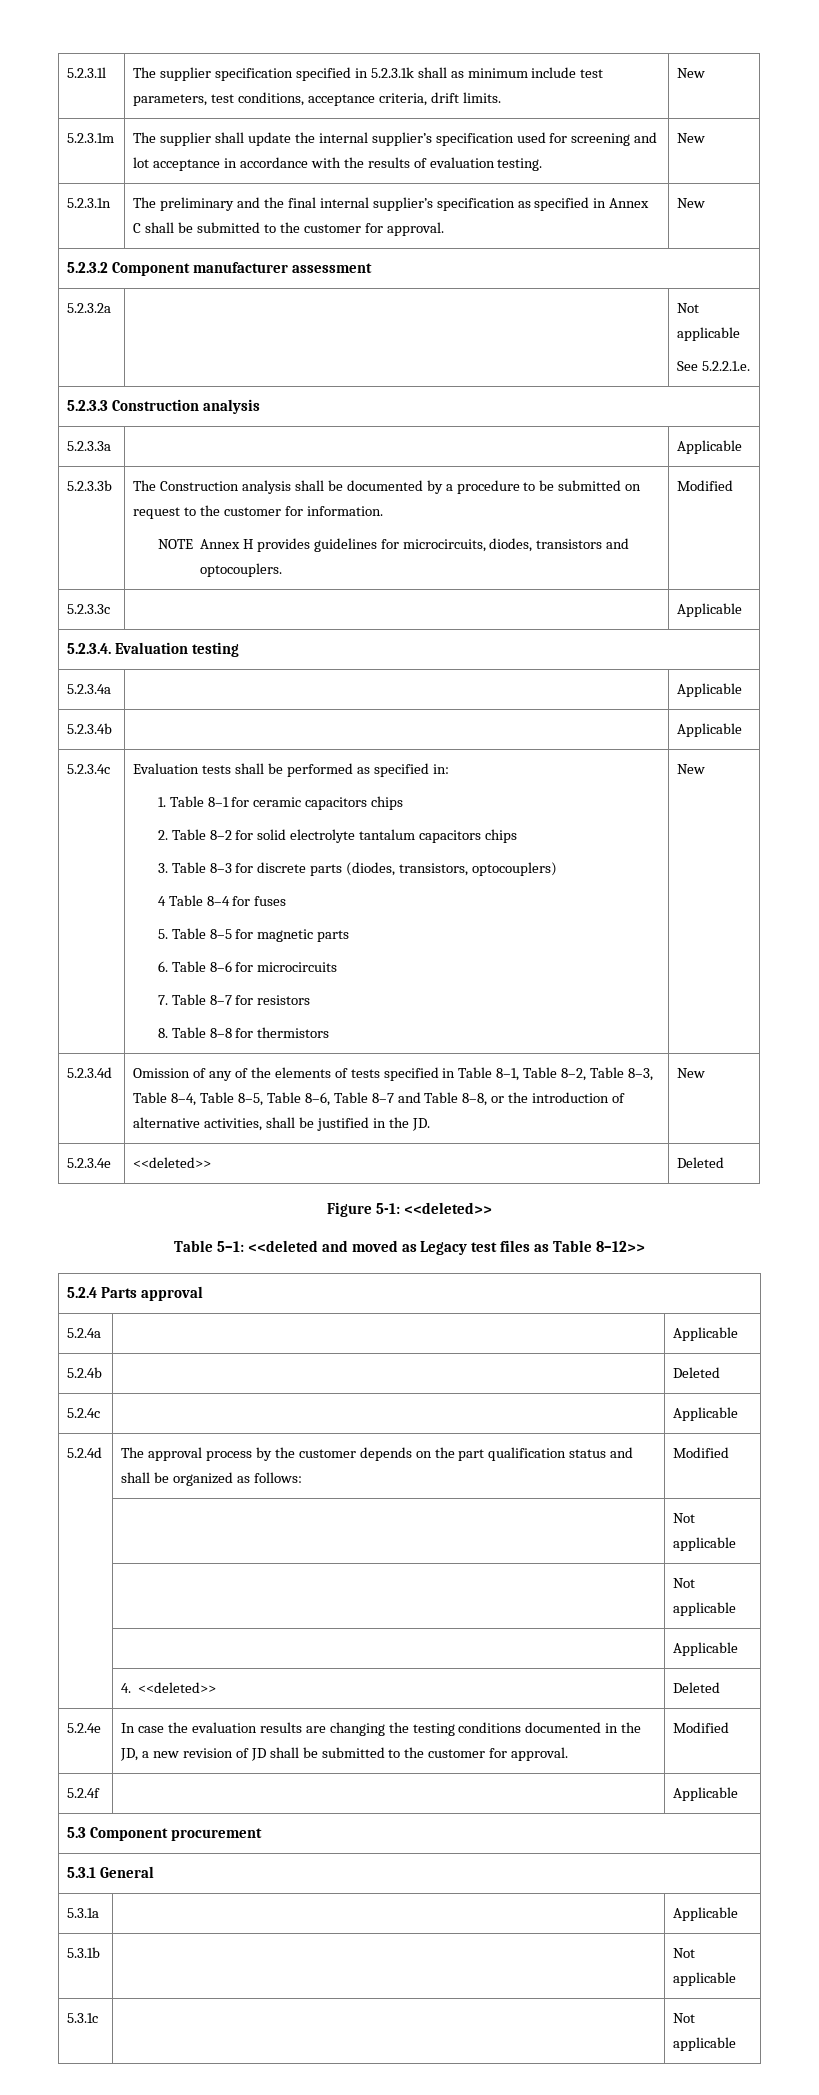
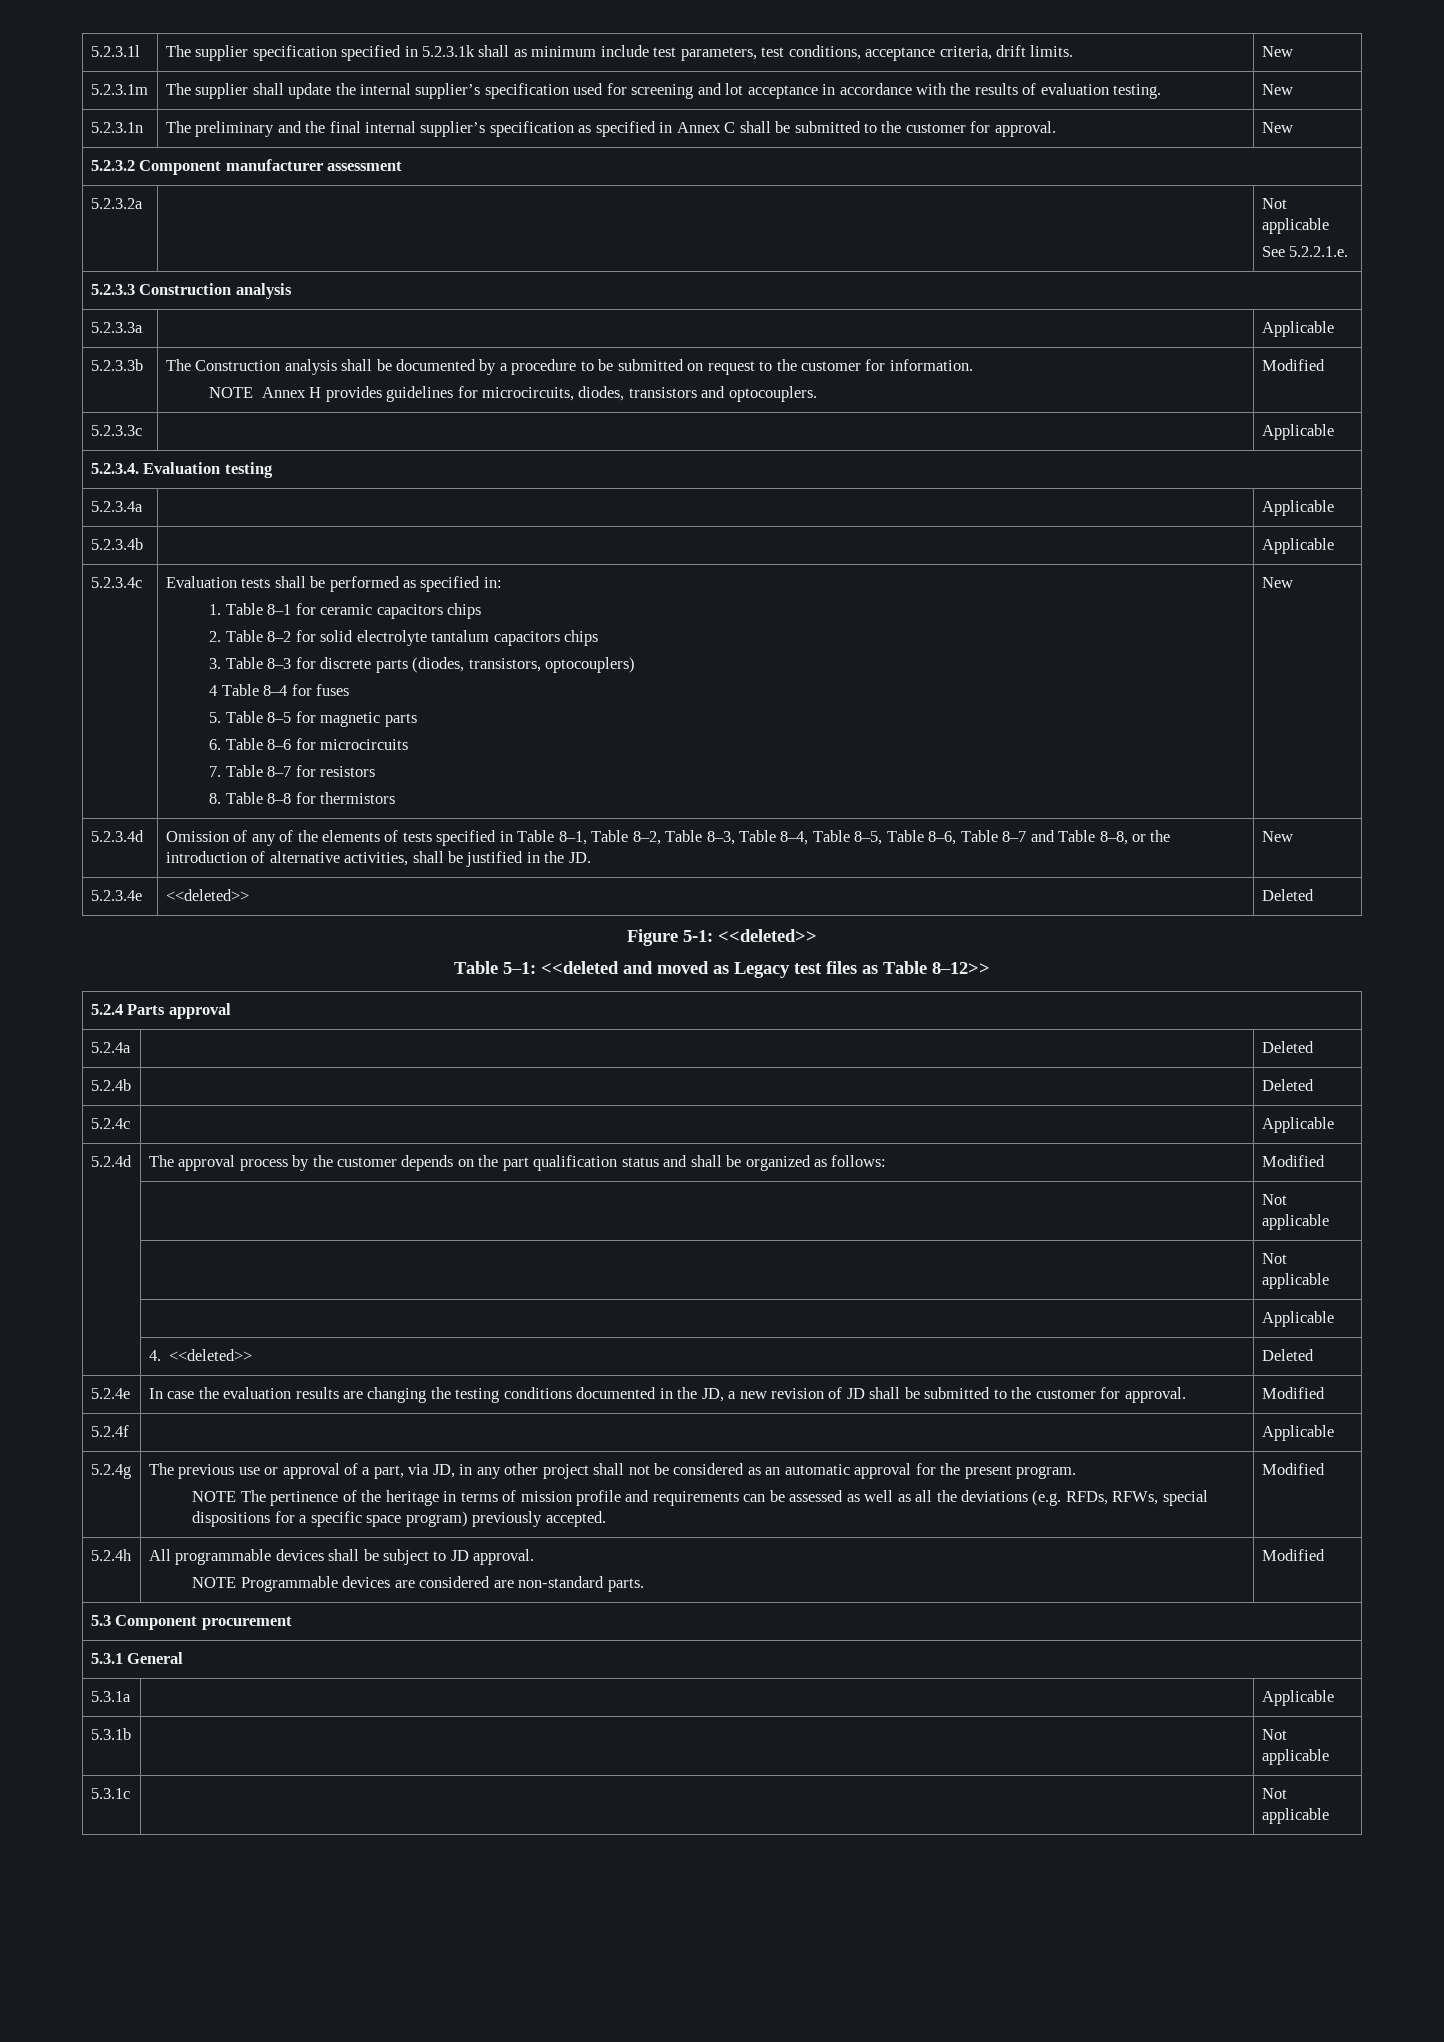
[673,1327,739,1341] Applicable -> [1261,1041,1314,1053] Deleted
(739, 1794) none -> [90,1464,131,1479] [148,1463,1077,1479] [192,1490,1208,1506] [192,1511,606,1527] [1261,1463,1325,1475] [90,1549,132,1561] [148,1549,535,1565] [192,1576,644,1592] [1261,1549,1325,1561] // 5.2.4g | The previous use or approval of a part, via JD, in any other project shall not be considered as an automatic approval for the present program. // NOTE The pertinence of the heritage in terms of mission profile and requirements can be assessed as well as all the deviations (e.g. RFDs, RFWs, special dispositions for a specific space program) previously accepted. | Modified // 5.2.4h | All programmable devices shall be subject to JD approval. // NOTE Programmable devices are considered are non-standard parts. | Modified

